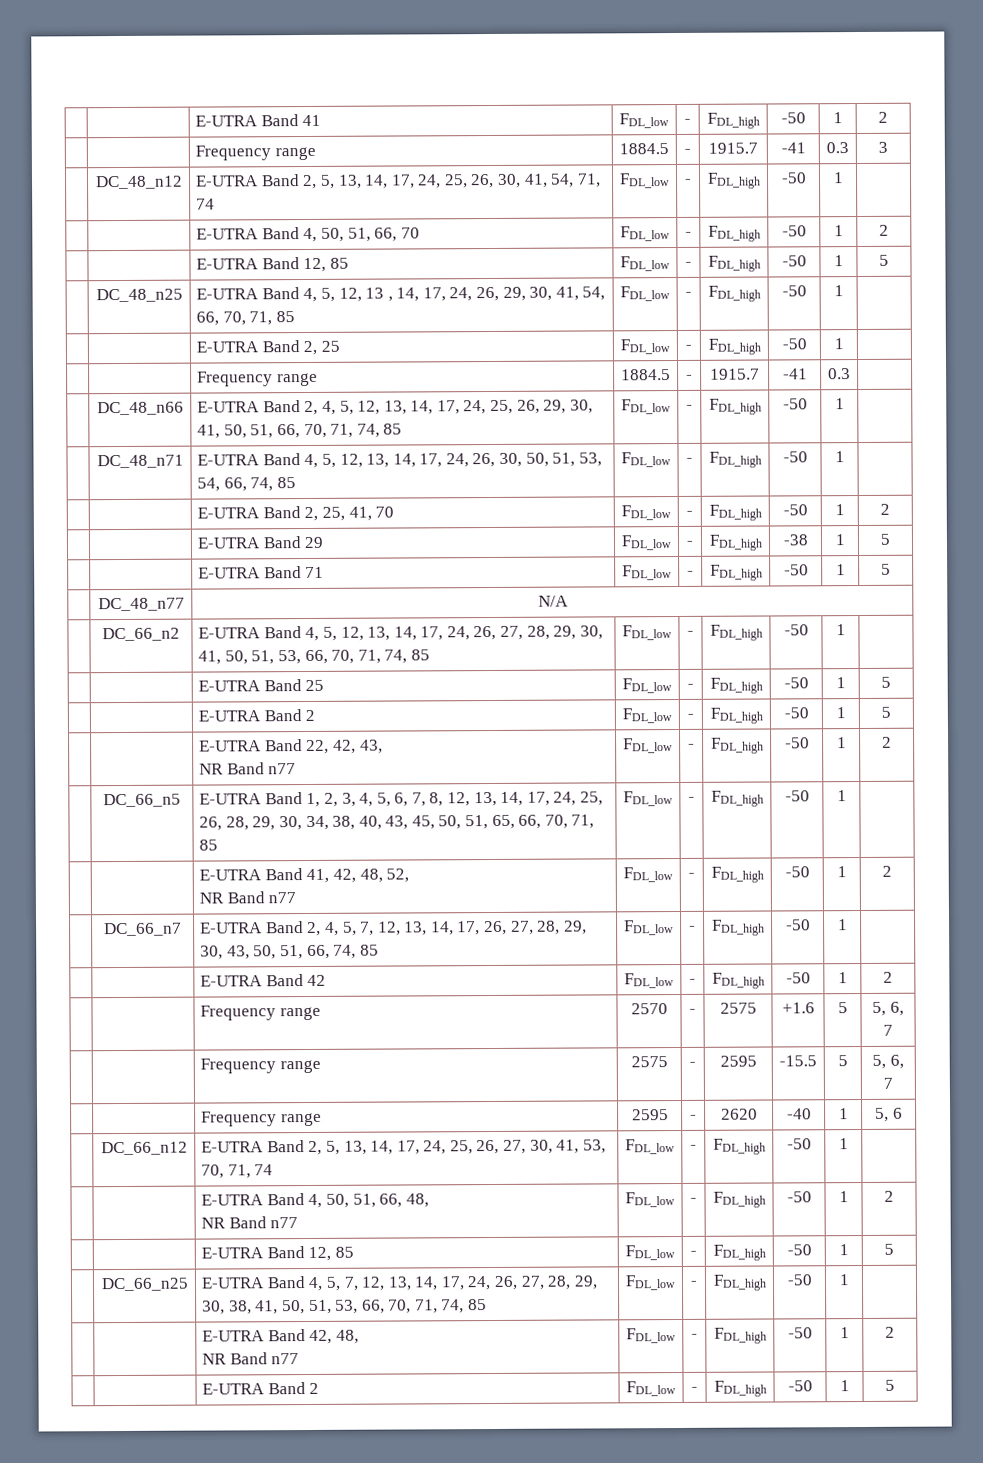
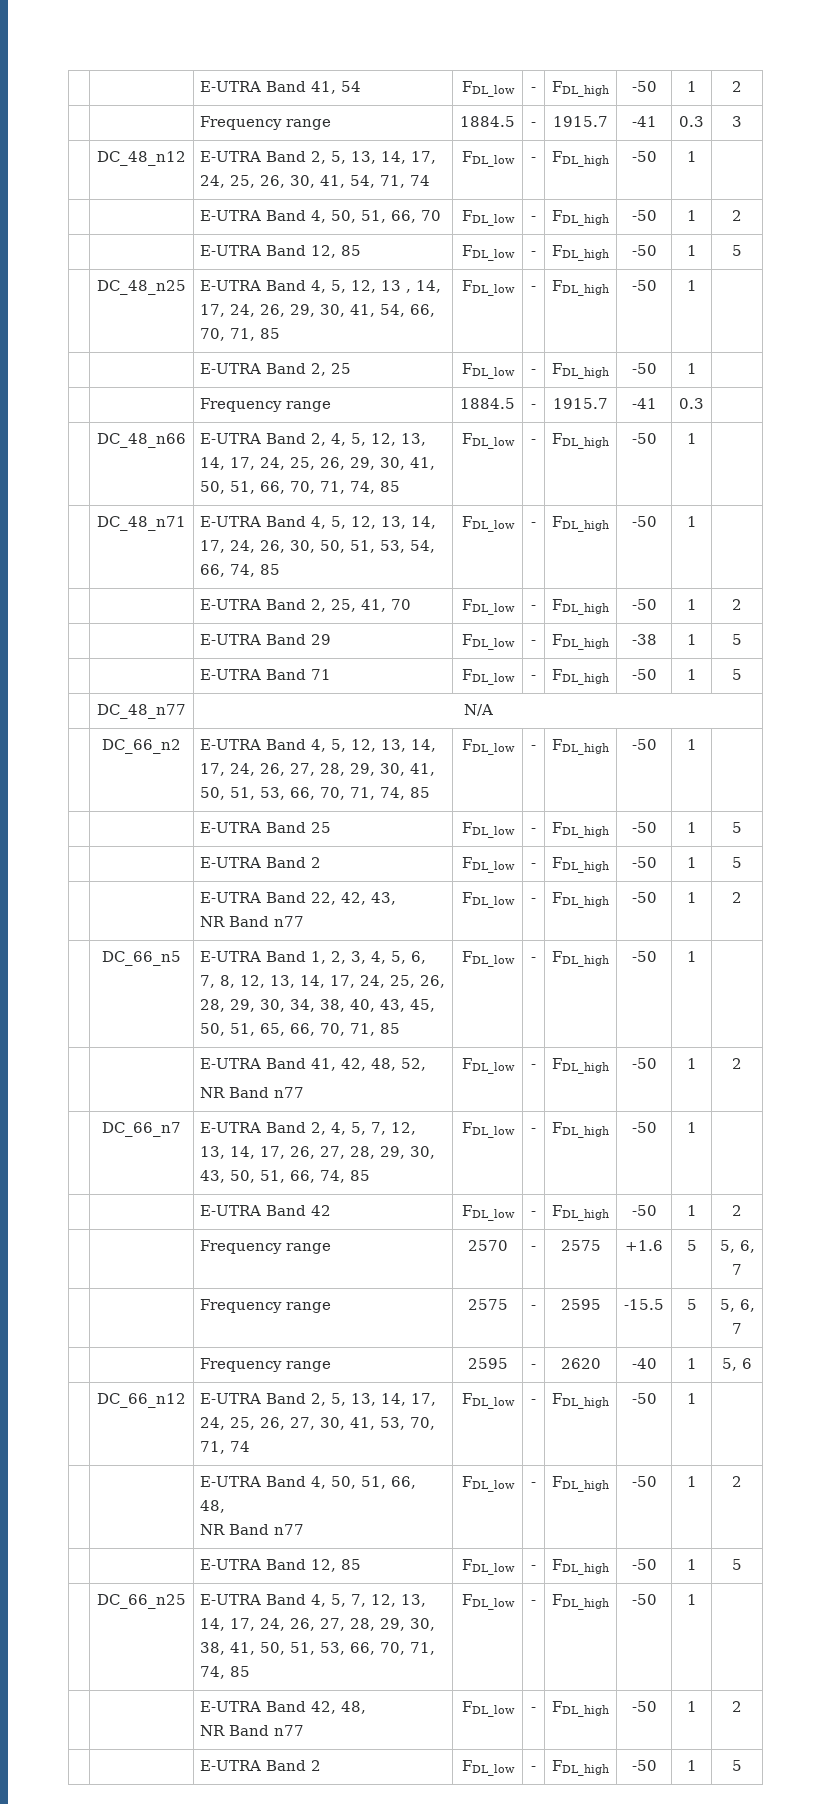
[195,114,322,127] | | E-UTRA Band 41 -> [200,81,362,94] | | E-UTRA Band 41, 54

